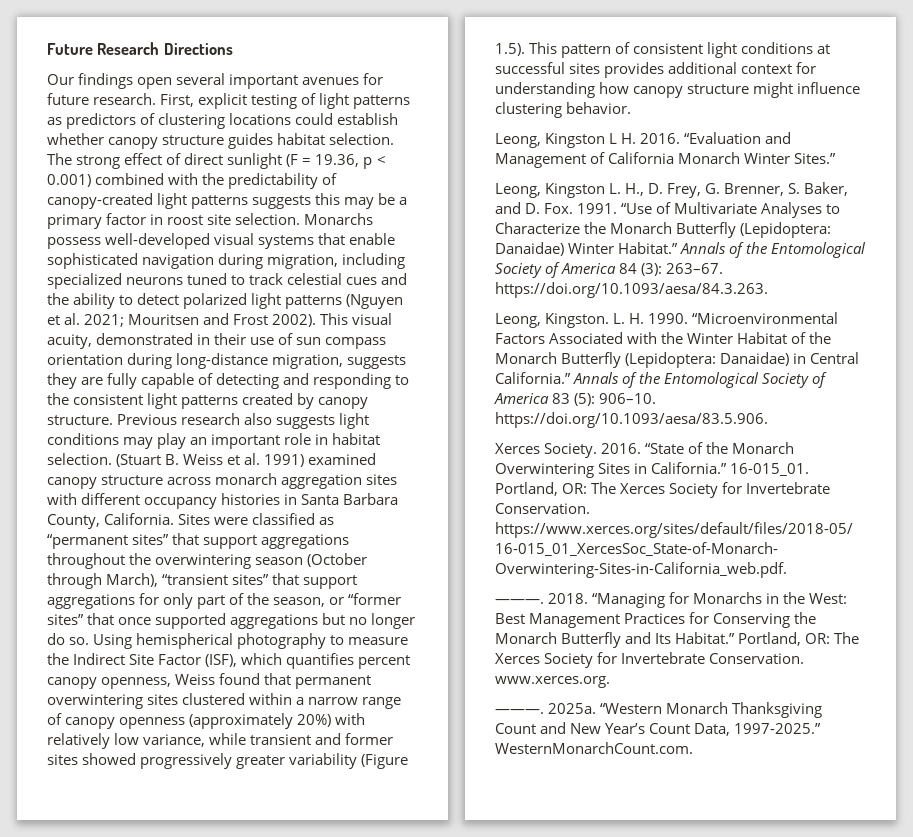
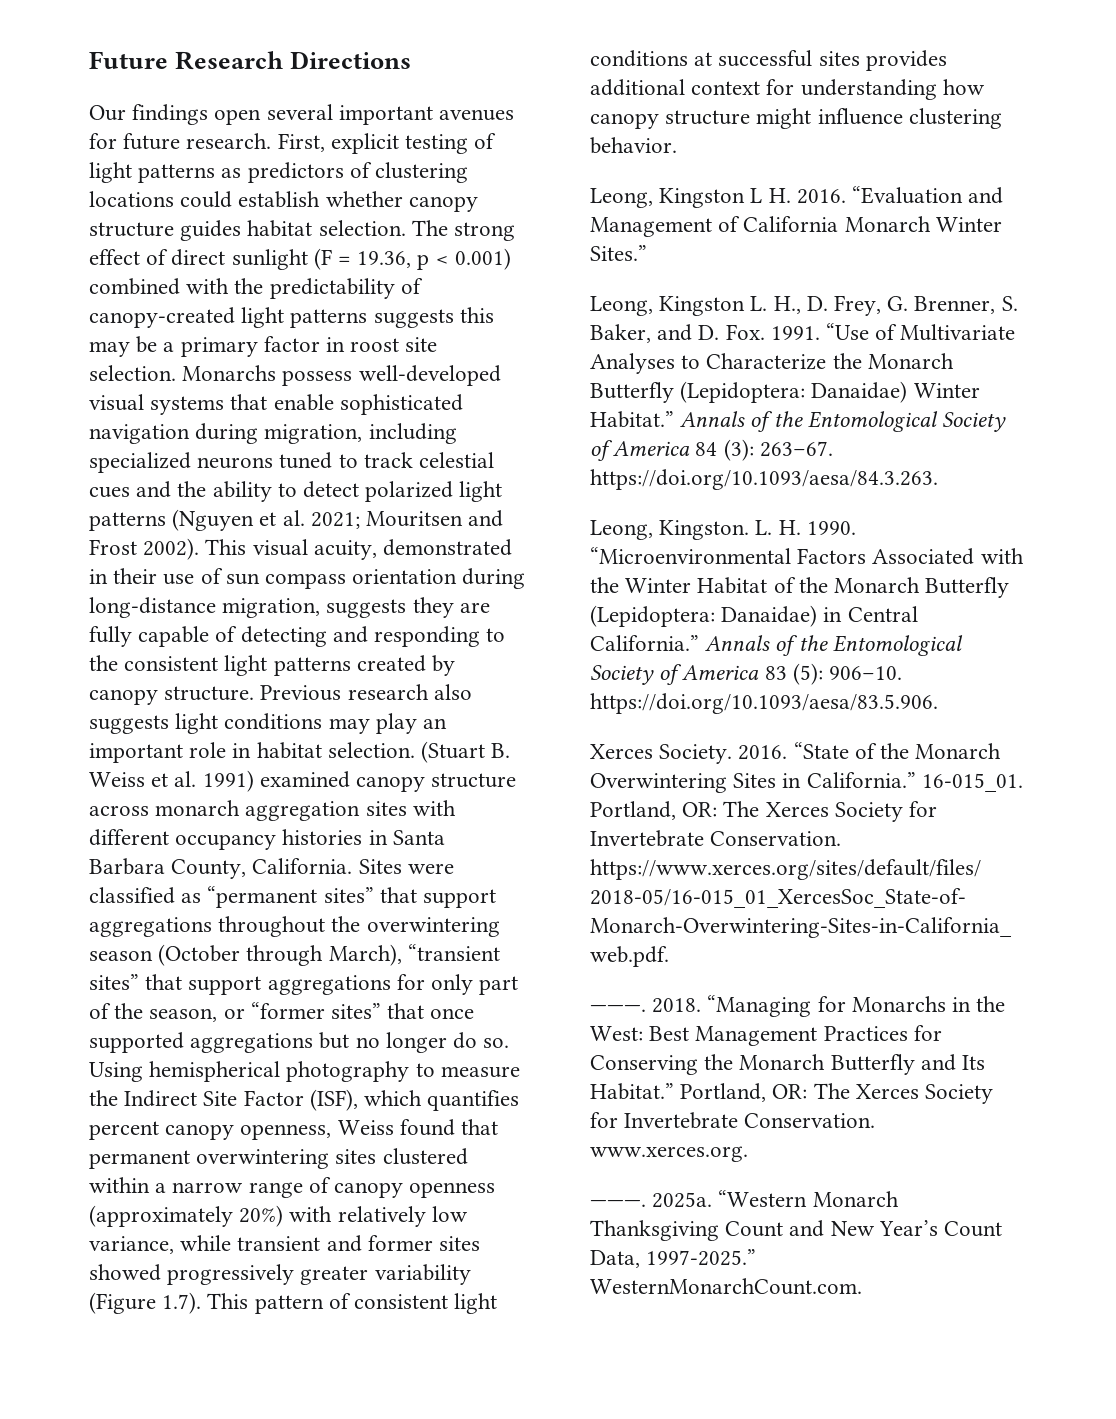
[495,43,525,56] 1.5). -> [162,1292,202,1314] 1.7).

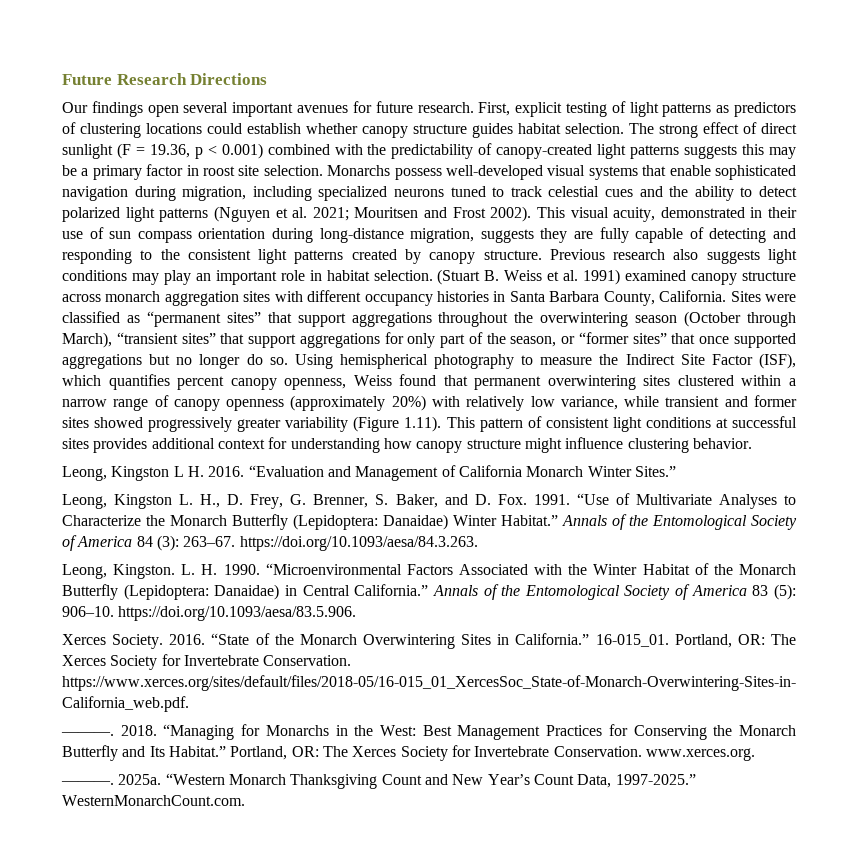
[162,1292,202,1314] 1.7). -> [404,416,442,432] 1.11).

